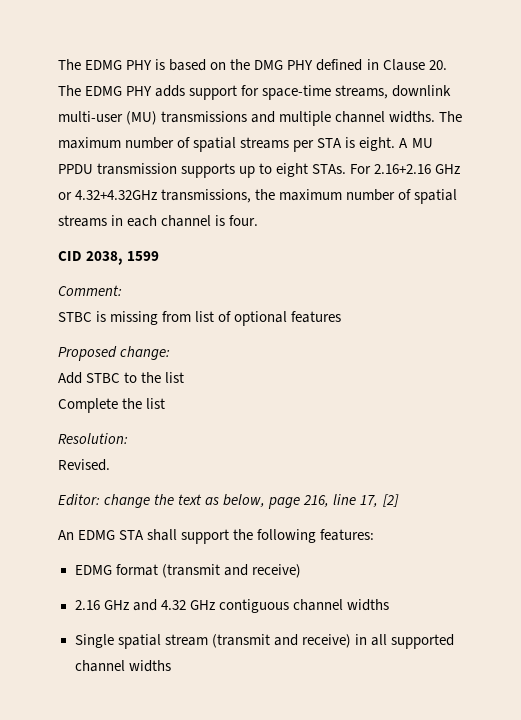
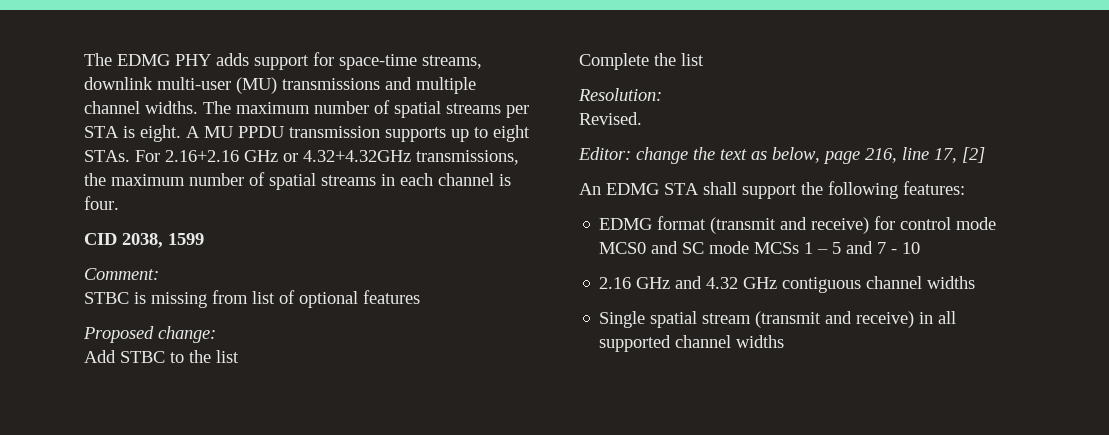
[58,59,447,71] [58,85,153,96] The EDMG PHY is based on the DMG PHY defined in Clause 20. The EDMG PHY -> [84,53,211,66] The EDMG PHY
(301, 571) none -> [874,216,997,230] [599,241,921,254] for control mode MCS0 and SC mode MCSs 1 – 5 and 7 - 10

